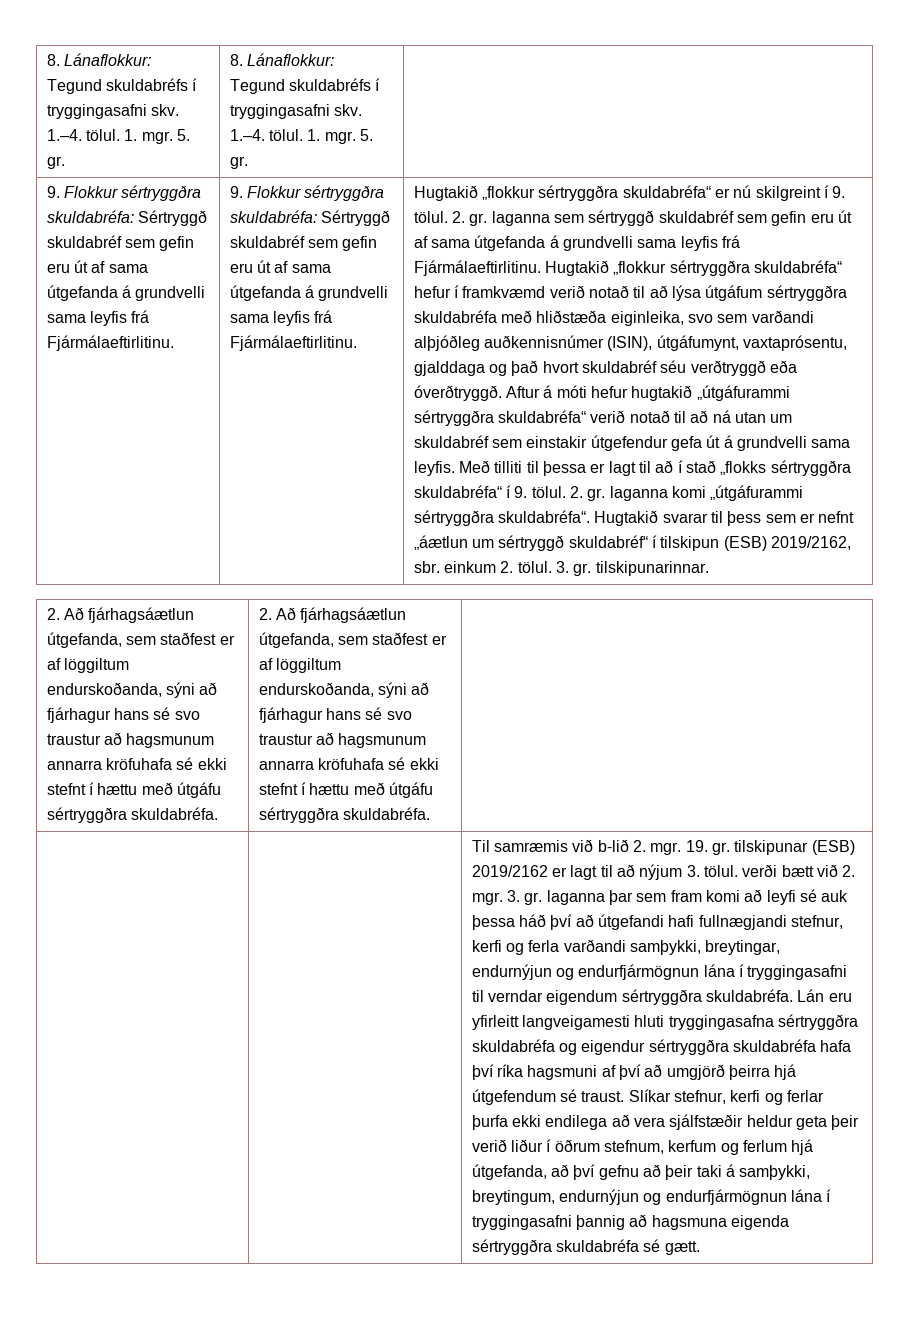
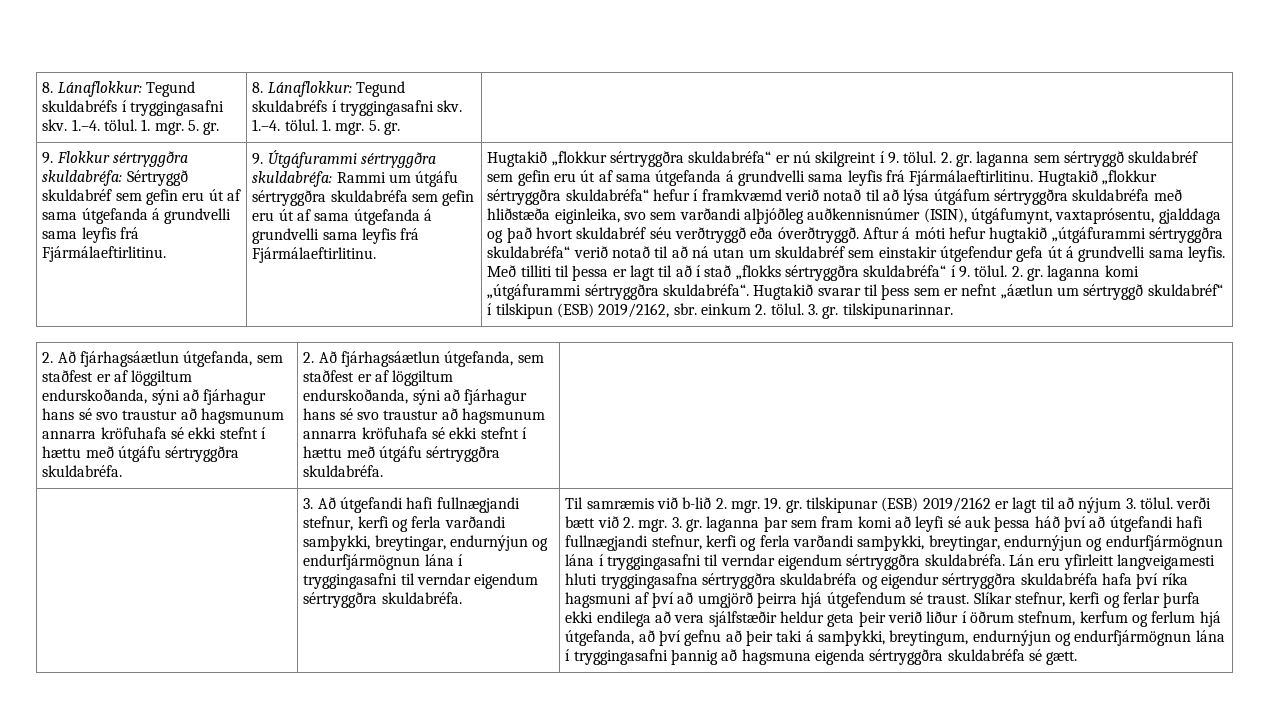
[247,185,385,201] [229,210,391,226] [229,235,305,248] Flokkur sértryggðra skuldabréfa: Sértryggð skuldabréf -> [267,150,437,168] [252,171,459,187] [252,190,408,206] Útgáfurammi sértryggðra skuldabréfa: Rammi um útgáfu sértryggðra skuldabréfa
(431, 813) none -> [303,497,520,513] [303,516,506,532] [303,535,549,551] [303,554,464,570] [303,573,539,589] [303,592,462,608] 3. Að útgefandi hafi fullnægjandi stefnur, kerfi og ferla varðandi samþykki, breytingar, endurnýjun og endurfjármögnun lána í tryggingasafni til verndar eigendum sértryggðra skuldabréfa.

